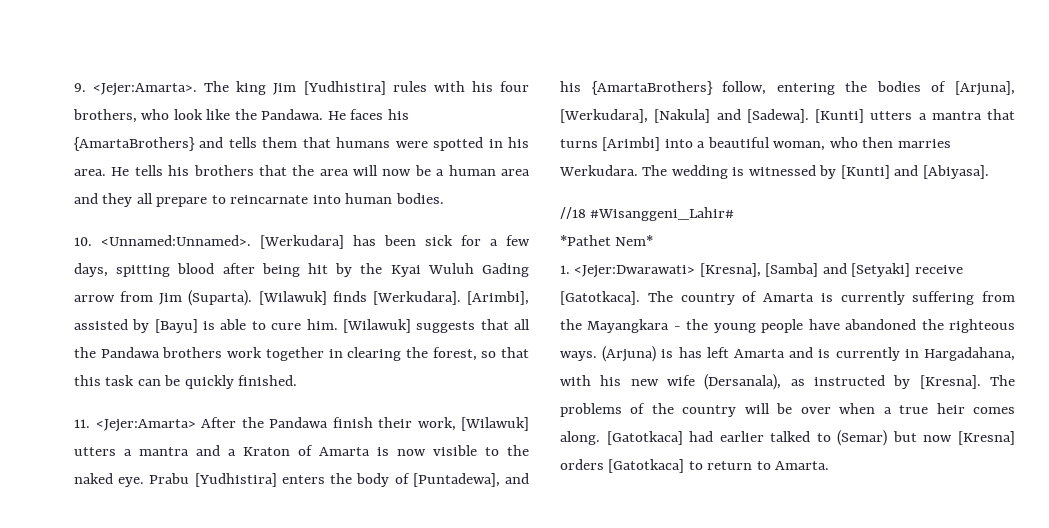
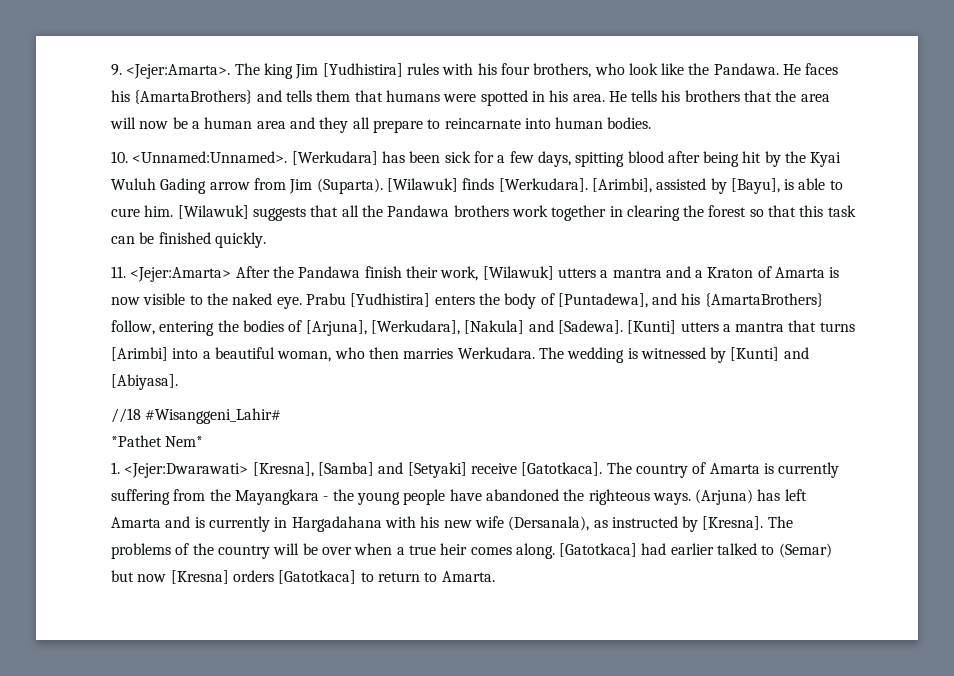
[154,319,198,333] [Bayu] -> [730,178,780,194] [Bayu],
[432,347,477,361] forest, -> [708,205,747,217] forest
[184,375,298,389] quickly finished. -> [158,232,266,248] finished quickly.
[661,349,674,358] is -> (754, 497) none
[924,347,1015,361] Hargadahana, -> [291,516,382,532] Hargadahana

